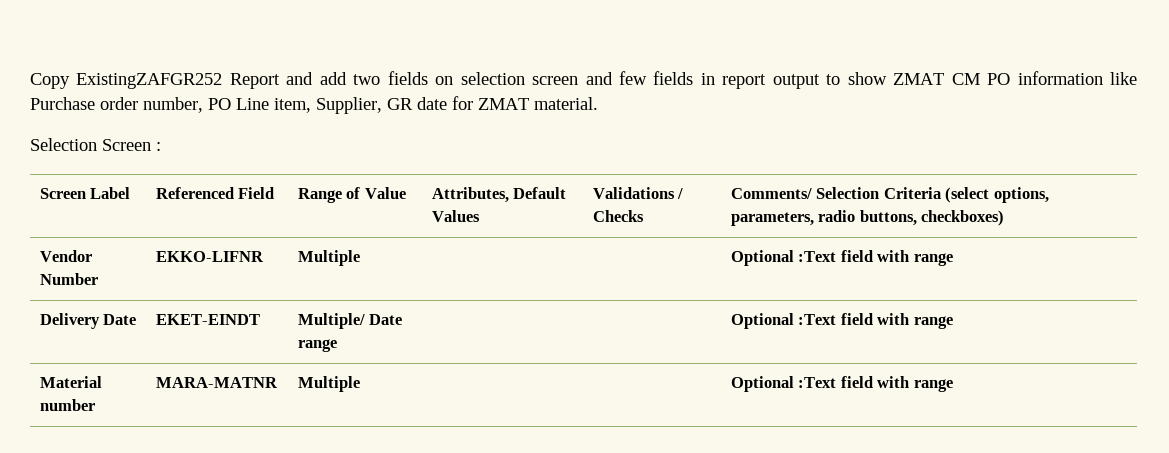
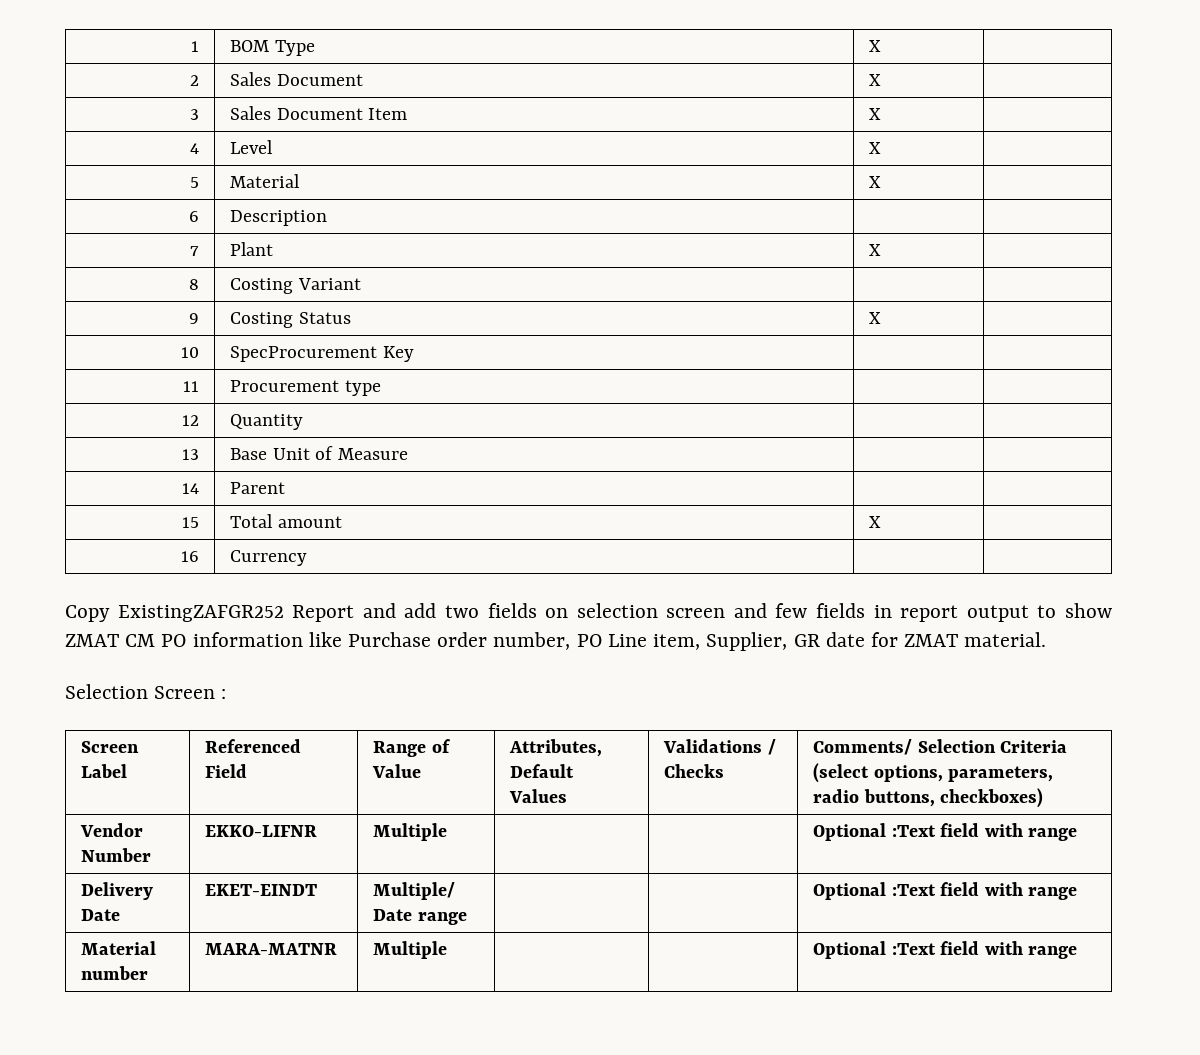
(30, 81) none -> [190,41,199,52] [230,40,315,56] [869,40,882,52] [189,75,199,86] [230,72,363,86] [869,74,882,86] [189,109,199,120] [230,106,408,120] [869,108,882,120] [189,143,199,154] [230,140,274,154] [869,142,882,154] [189,177,199,188] [230,174,301,188] [869,176,882,188] [188,211,199,222] [230,210,328,226] [189,246,199,256] [230,242,274,256] [869,244,882,256] [188,279,199,290] [230,278,361,294] [188,313,199,324] [230,312,351,328] [869,312,882,324] [180,347,199,358] [230,346,414,362] [182,381,199,392] [230,380,381,396] [181,415,199,426] [230,414,304,430] [181,449,199,460] [230,446,408,460] [181,483,199,494] [230,482,286,494] [181,517,199,528] [230,514,342,528] [869,516,882,528] [180,551,199,562] [230,550,308,566] 1 | BOM Type | X | // 2 | Sales Document | X | // 3 | Sales Document Item | X | // 4 | Level | X | // 5 | Material | X | // 6 | Description | | // 7 | Plant | X | // 8 | Costing Variant | | // 9 | Costing Status | X | // 10 | SpecProcurement Key | | // 11 | Procurement type | | // 12 | Quantity | | // 13 | Base Unit of Measure | | // 14 | Parent | | // 15 | Total amount | X | // 16 | Currency | | //

